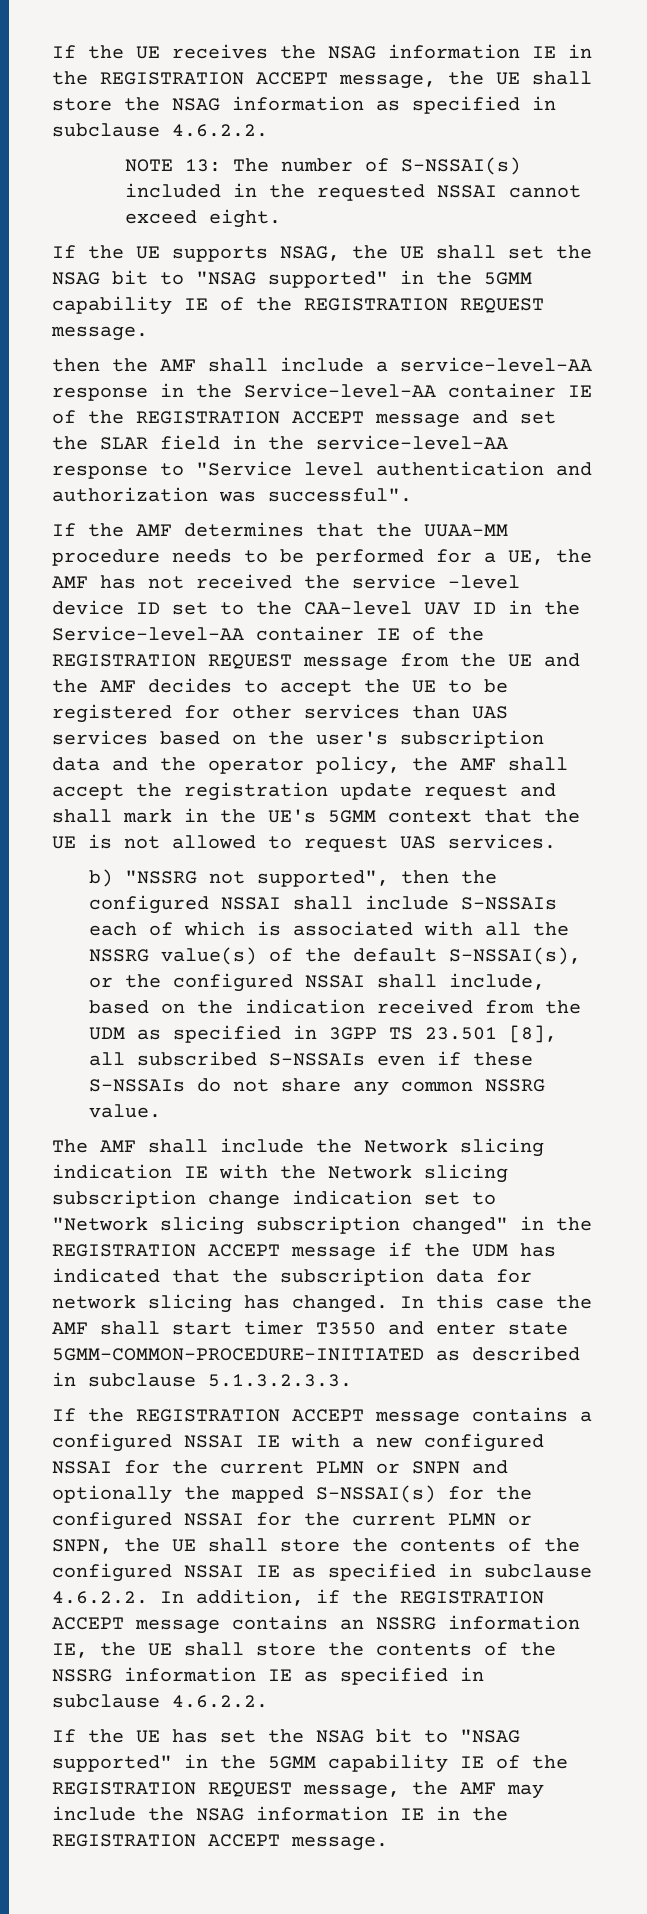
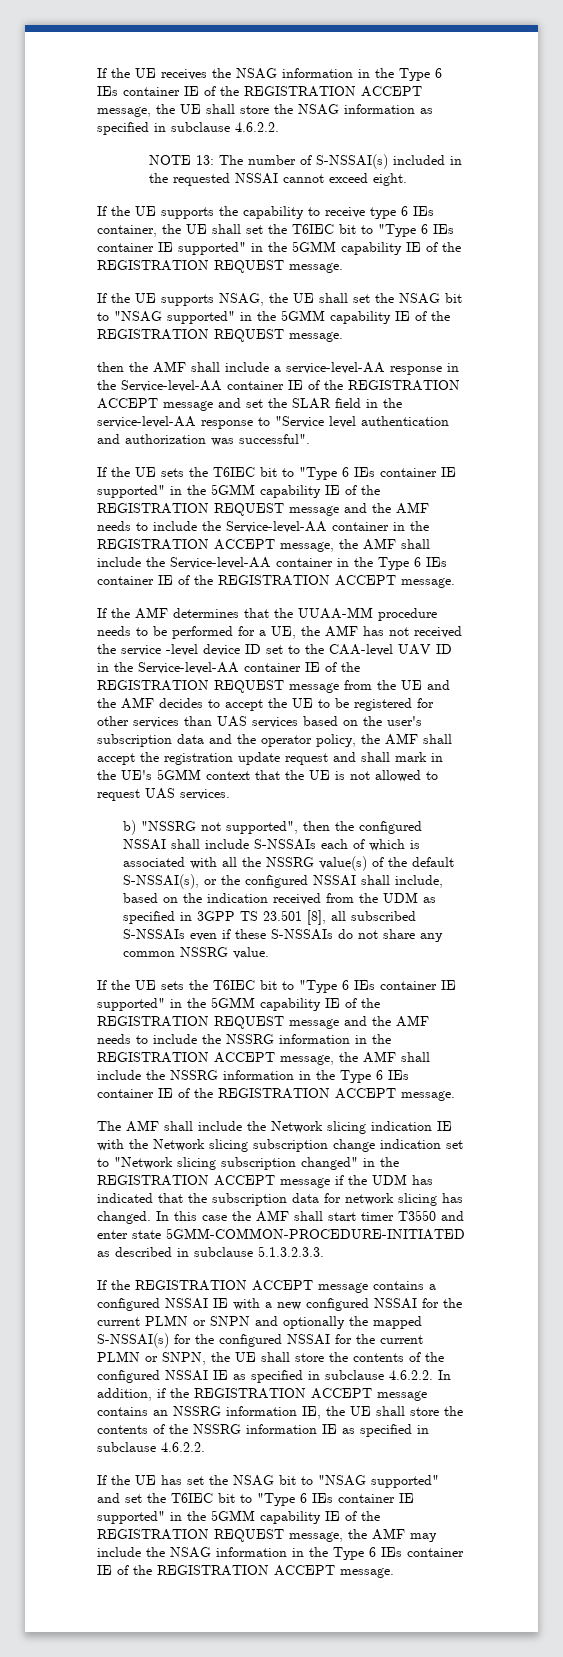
[532,44,592,58] IE in -> [358,68,442,81] [97,86,216,96] in the Type 6 IEs container IE of
(282, 218) none -> [97,206,434,219] [97,224,454,237] [97,241,461,255] [97,260,343,273] // If the UE supports the capability to receive type 6 IEs container, the UE shall set the T6IEC bit to "Type 6 IEs container IE supported" in the 5GMM capability IE of the REGISTRATION REQUEST message.
(412, 495) none -> [97,467,456,480] [97,484,380,498] [97,502,429,516] [97,521,429,533] [97,538,430,552] [97,557,447,570] [97,575,455,588] // If the UE sets the T6IEC bit to "Type 6 IEs container IE supported" in the 5GMM capability IE of the REGISTRATION REQUEST message and the AMF needs to include the Service-level-AA container in the REGISTRATION ACCEPT message, the AMF shall include the Service-level-AA container in the Type 6 IEs container IE of the REGISTRATION ACCEPT message.
(161, 1111) none -> [97,980,456,993] [97,997,380,1011] [97,1015,429,1029] [97,1034,391,1044] [97,1051,430,1065] [97,1070,409,1083] [97,1088,455,1101] // If the UE sets the T6IEC bit to "Type 6 IEs container IE supported" in the 5GMM capability IE of the REGISTRATION REQUEST message and the AMF needs to include the NSSRG information in the REGISTRATION ACCEPT message, the AMF shall include the NSSRG information in the Type 6 IEs container IE of the REGISTRATION ACCEPT message.
(172, 1763) none -> [97,1493,414,1506] [97,1511,165,1524] and set the T6IEC bit to "Type 6 IEs container IE supported"
[400,1806,460,1820] IE in -> [292,1547,464,1560] [97,1565,129,1575] in the Type 6 IEs container IE of

